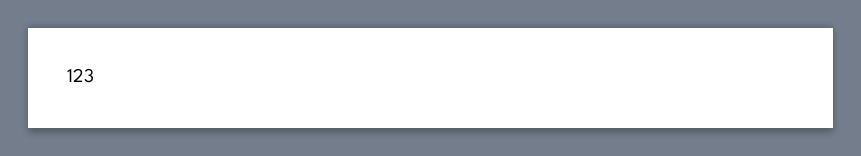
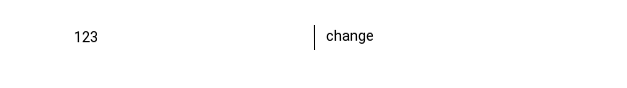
(94, 75) none -> [325,29,374,44] // change

